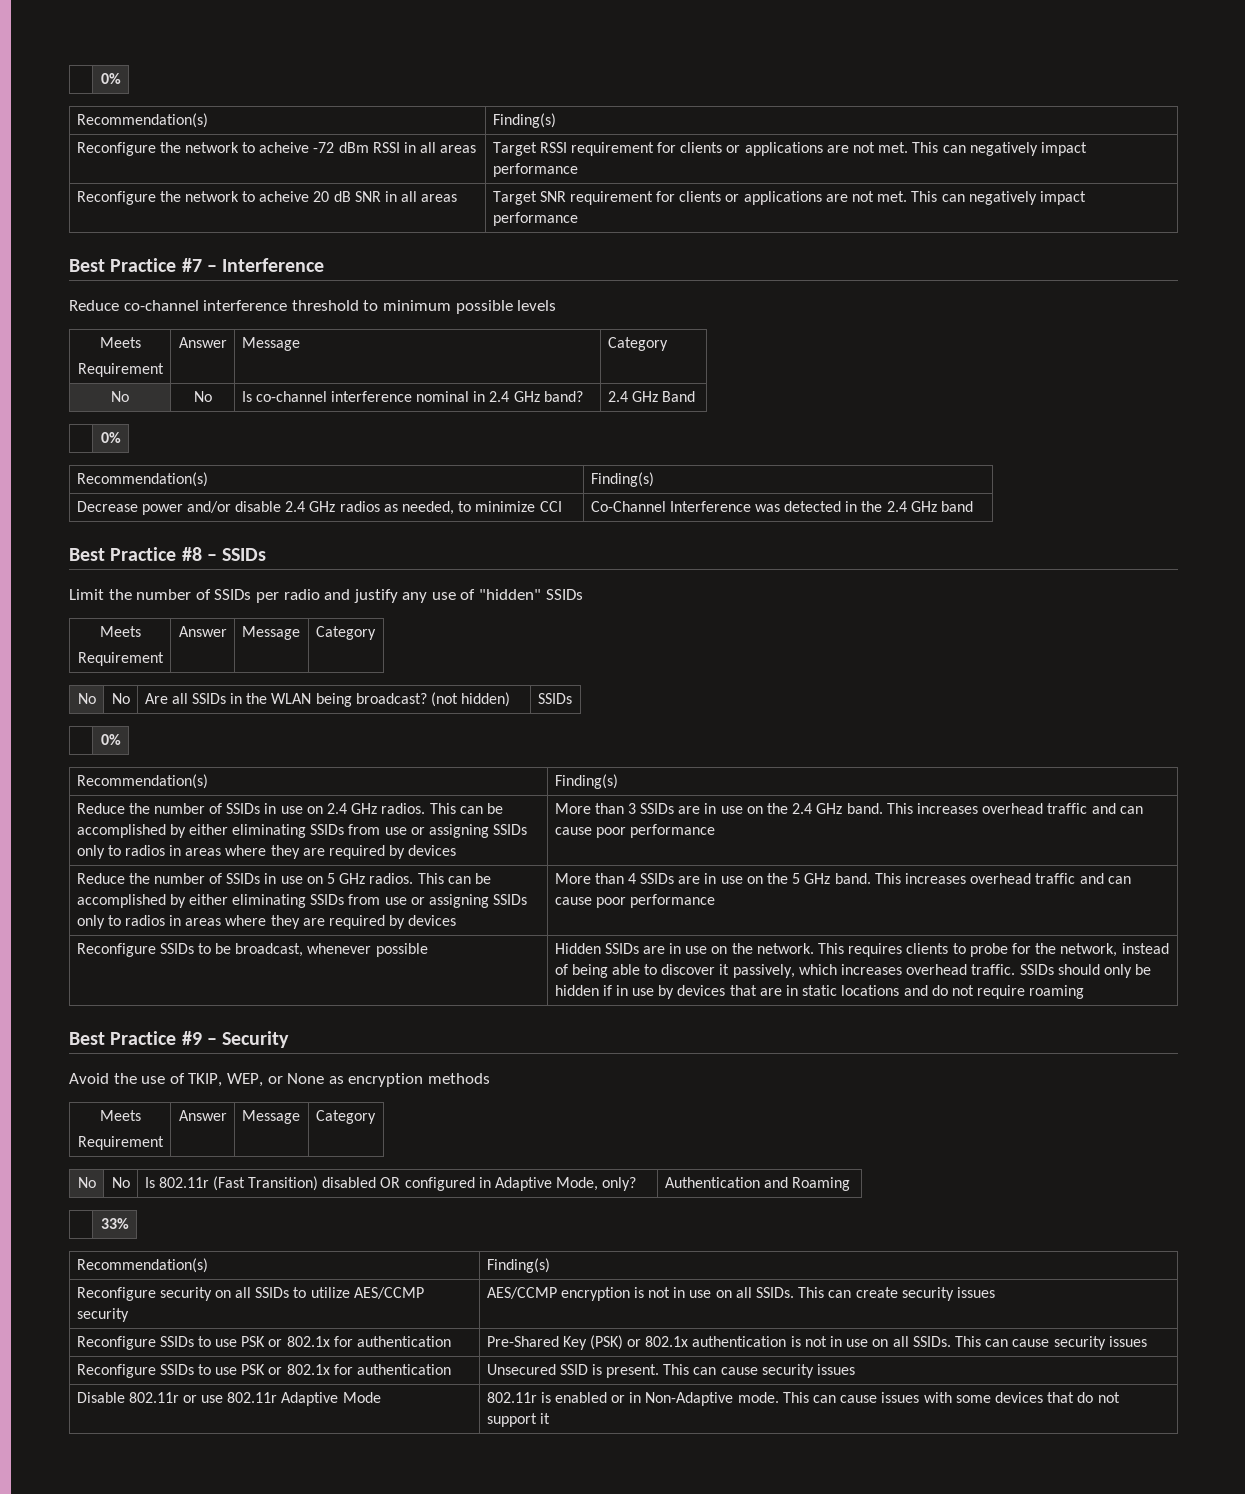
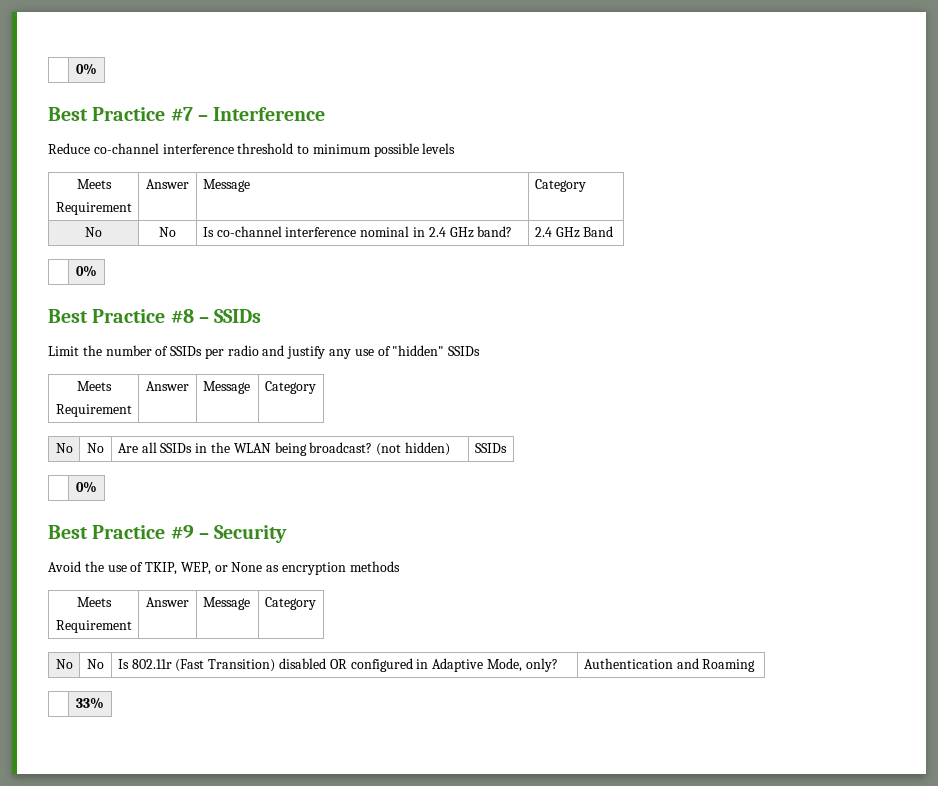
[100,73,121,84] [76,113,208,128] [492,113,556,128] [76,142,477,156] [492,142,1087,156] [492,163,578,177] [76,191,458,205] [492,191,1086,205] [492,212,578,226] | 0% // Recommendation(s) | Finding(s) // Reconfigure the network to acheive -72 dBm RSSI in all areas | Target RSSI requirement for clients or applications are not met. This can negatively impact performance // Reconfigure the network to acheive 20 dB SNR in all areas | Target SNR requirement for clients or applications are not met. This can negatively impact performance -> [76,63,97,75] | 0%
[76,472,208,487] [590,472,654,487] [76,501,562,515] [590,501,974,512] // Recommendation(s) | Finding(s) // Decrease power and/or disable 2.4 GHz radios as needed, to minimize CCI | Co-Channel Interference was detected in the 2.4 GHz band -> (97, 271) none
[76,774,208,789] [554,774,618,789] [76,803,503,814] [76,824,528,838] [76,845,457,859] [554,803,1143,814] [554,824,715,838] [76,873,491,884] [76,894,528,908] [76,915,457,929] [554,873,1131,884] [554,894,715,908] [76,943,428,957] [554,943,1169,957] [554,964,1152,978] [554,985,1085,999] // Recommendation(s) | Finding(s) // Reduce the number of SSIDs in use on 2.4 GHz radios. This can be accomplished by either eliminating SSIDs from use or assigning SSIDs only to radios in areas where they are required by devices | More than 3 SSIDs are in use on the 2.4 GHz band. This increases overhead traffic and can cause poor performance // Reduce the number of SSIDs in use on 5 GHz radios. This can be accomplished by either eliminating SSIDs from use or assigning SSIDs only to radios in areas where they are required by devices | More than 4 SSIDs are in use on the 5 GHz band. This increases overhead traffic and can cause poor performance // Reconfigure SSIDs to be broadcast, whenever possible | Hidden SSIDs are in use on the network. This requires clients to probe for the network, instead of being able to discover it passively, which increases overhead traffic. SSIDs should only be hidden if in use by devices that are in static locations and do not require roaming -> (97, 487) none
[76,1258,208,1273] [486,1258,550,1273] [76,1287,424,1301] [76,1308,129,1322] [486,1287,995,1301] [76,1336,452,1350] [486,1335,1147,1350] [76,1364,452,1378] [486,1364,856,1378] [76,1392,381,1406] [486,1392,1120,1406] [486,1413,550,1427] // Recommendation(s) | Finding(s) // Reconfigure security on all SSIDs to utilize AES/CCMP security | AES/CCMP encryption is not in use on all SSIDs. This can create security issues // Reconfigure SSIDs to use PSK or 802.1x for authentication | Pre-Shared Key (PSK) or 802.1x authentication is not in use on all SSIDs. This can cause security issues // Reconfigure SSIDs to use PSK or 802.1x for authentication | Unsecured SSID is present. This can cause security issues // Disable 802.11r or use 802.11r Adaptive Mode | 802.11r is enabled or in Non-Adaptive mode. This can cause issues with some devices that do not support it -> (104, 703) none

